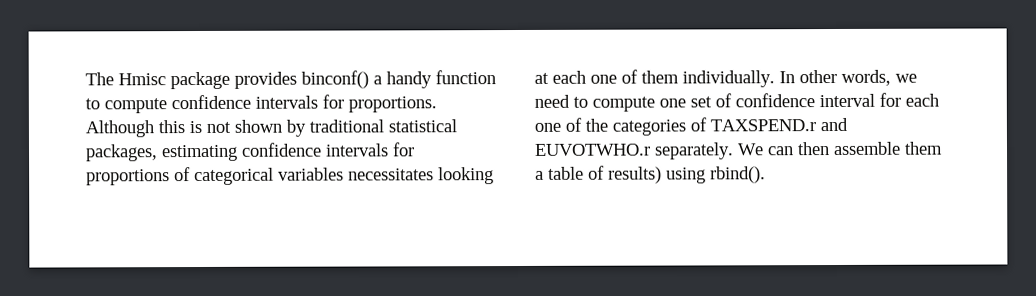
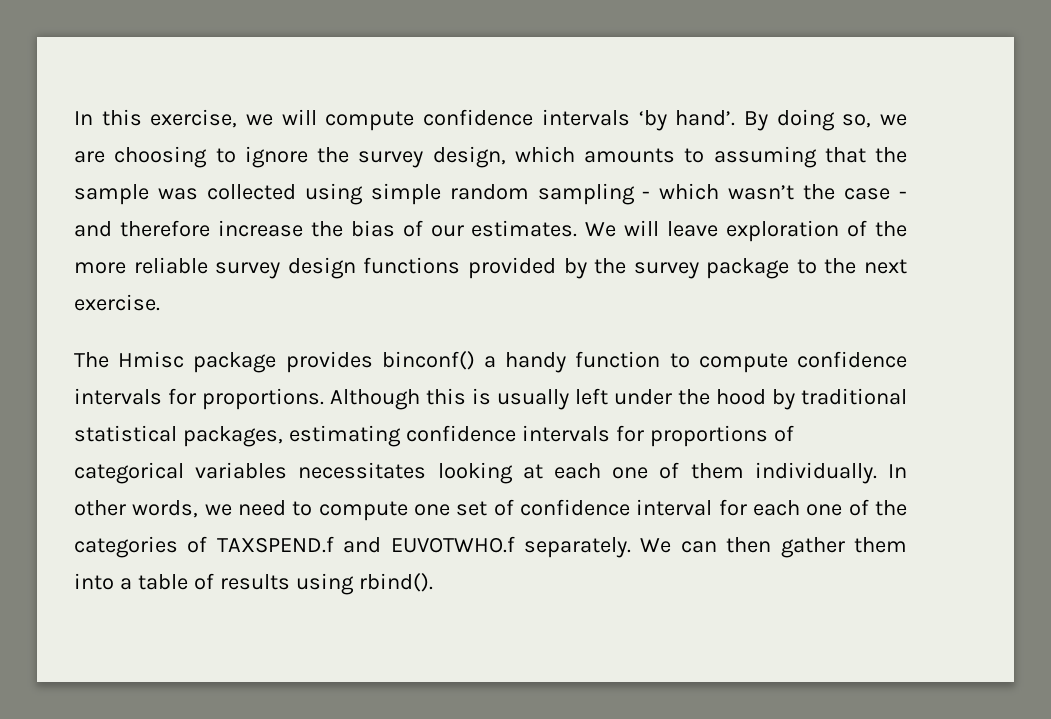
(85, 79) none -> [74,109,908,131] [74,146,907,168] [74,183,907,205] [74,220,907,242] [74,257,908,279] [74,294,160,311] In this exercise, we will compute confidence intervals ‘by hand’. By doing so, we are choosing to ignore the survey design, which amounts to assuming that the sample was collected using simple random sampling - which wasn’t the case - and therefore increase the bias of our estimates. We will leave exploration of the more reliable survey design functions provided by the survey package to the next exercise. //
[206,119,282,133] not shown -> [497,388,766,410] usually left under the hood
[710,117,848,132] [534,143,651,156] TAXSPEND.r and EUVOTWHO.r -> [216,536,515,553] TAXSPEND.f and EUVOTWHO.f
[833,141,943,156] assemble them -> [780,537,907,558] [74,573,114,590] gather them into
[608,166,662,184] results) -> [219,574,290,590] results

